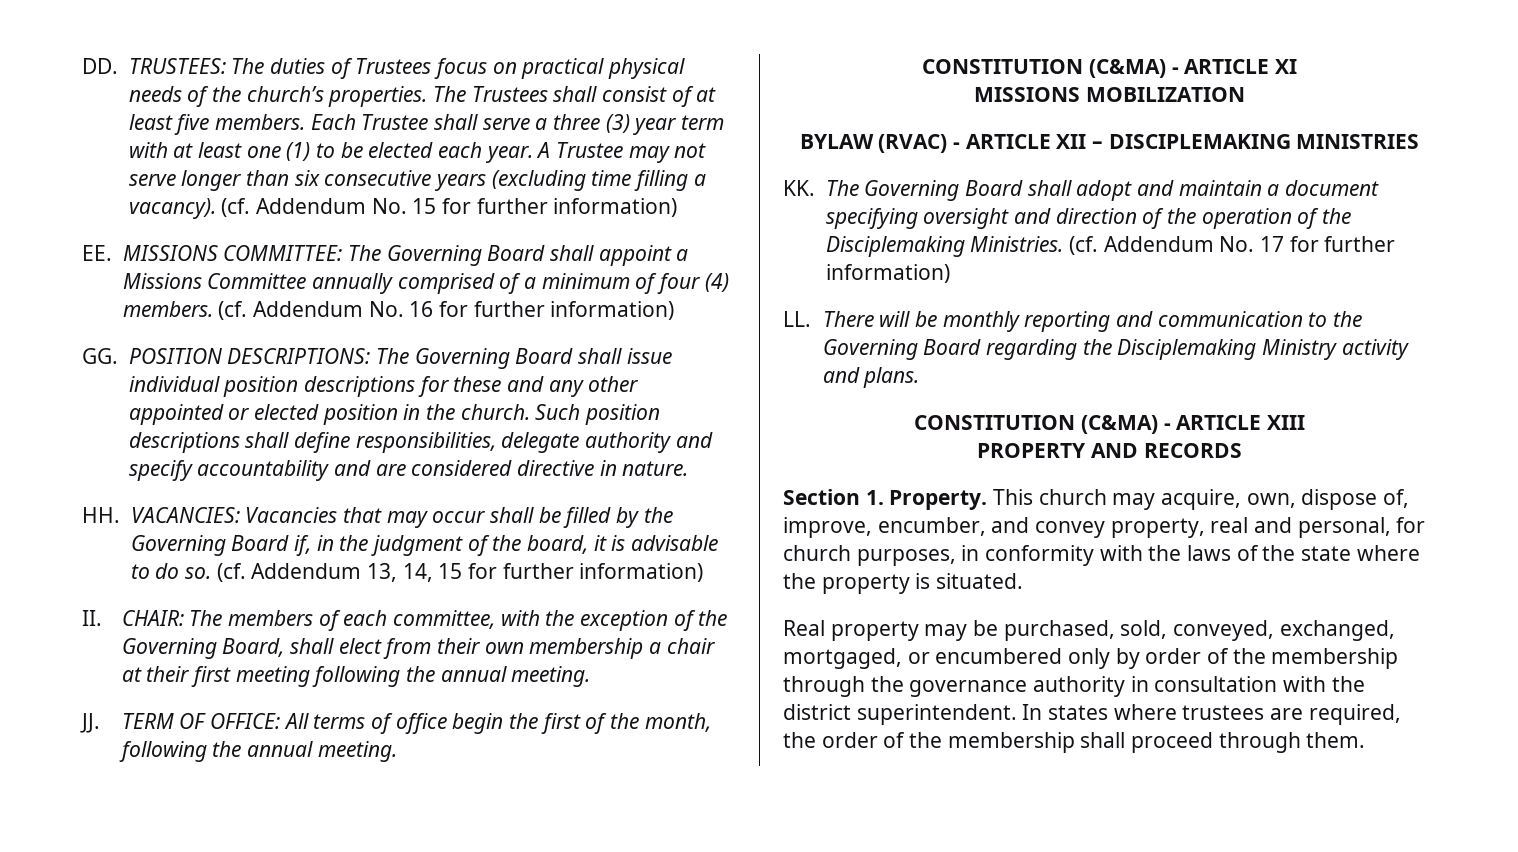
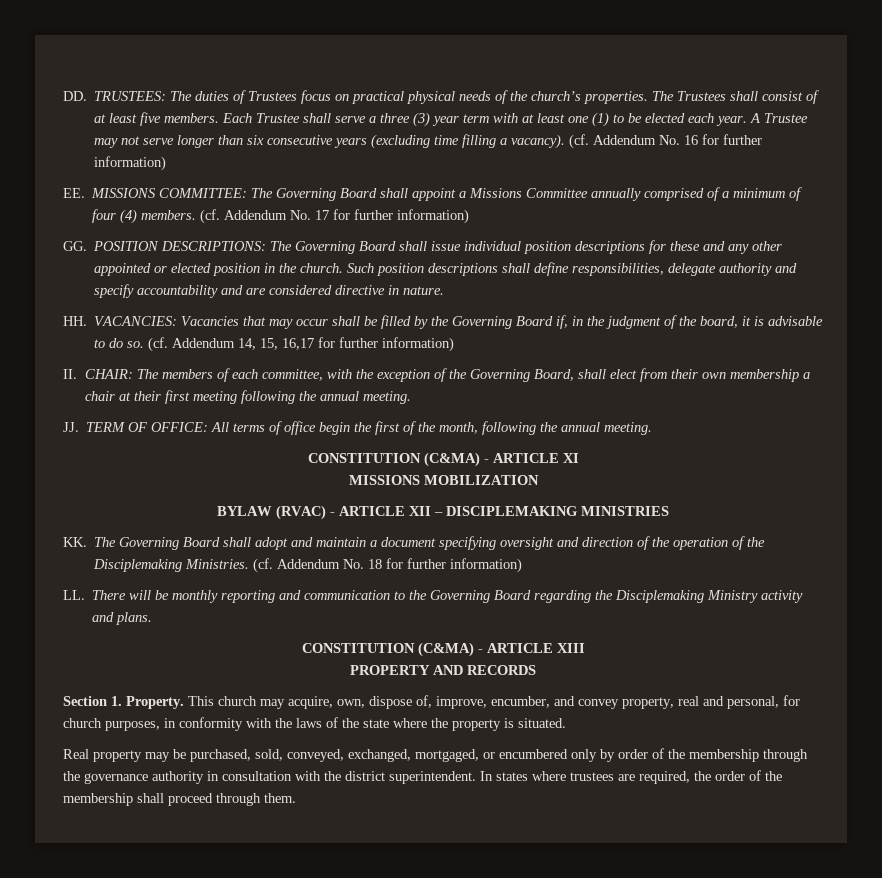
[412,198,437,214] 15 -> [684,135,699,145] 16
[409,301,434,317] 16 -> [315,210,330,220] 17
[366,563,463,582] 13, 14, 15 -> [238,338,315,350] 14, 15, 16,17
[1259,236,1284,252] 17 -> [368,559,383,569] 18

